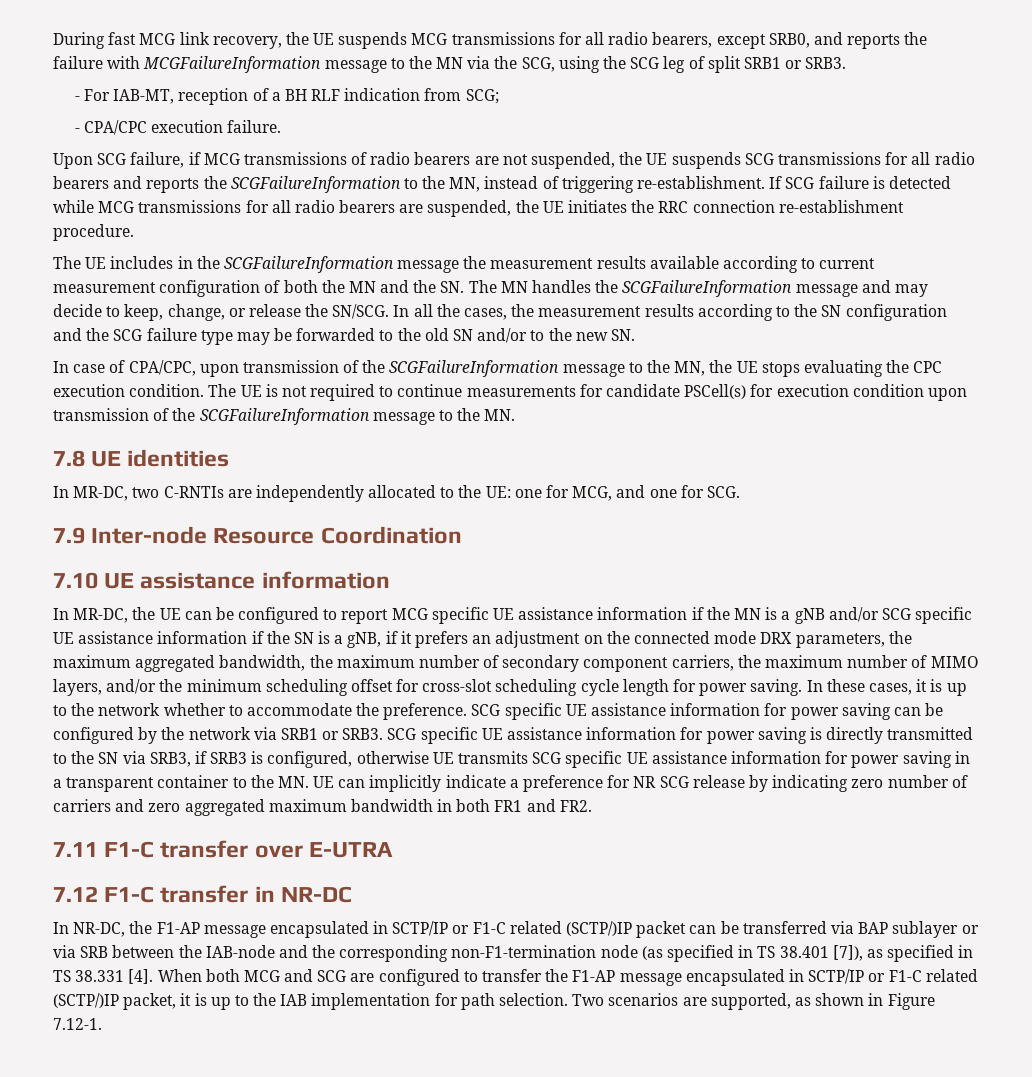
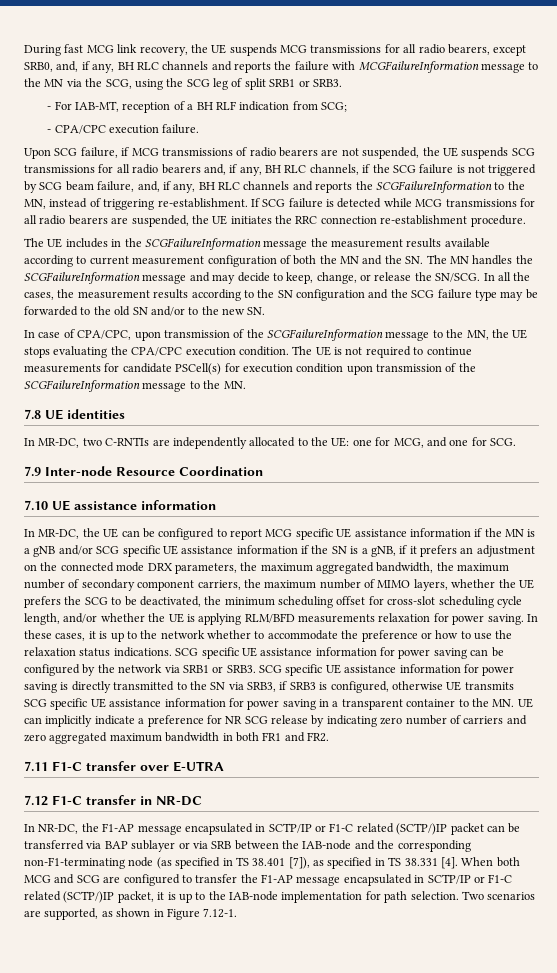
(810, 40) none -> [56,61,209,73] and, if any, BH RLC channels
(109, 182) none -> [203,164,537,176] [24,181,290,193] and, if any, BH RLC channels, if the SCG failure is not triggered by SCG beam failure, and, if any, BH RLC channels
[913,361,943,373] CPC -> [131,347,183,356] CPA/CPC
[106,679,157,694] and/or -> [451,579,534,589] [24,596,201,608] whether the UE prefers the SCG to be deactivated,
[622,679,669,696] length -> [24,613,431,625] length, and/or whether the UE is applying RLM/BFD measurements relaxation
[383,703,468,720] preference. -> [361,630,513,642] [24,647,172,657] preference or how to use the relaxation status indications.
[451,945,597,958] non-F1-termination -> [24,857,125,869] non-F1-terminating
[280,994,308,1006] IAB -> [229,891,278,901] IAB-node

